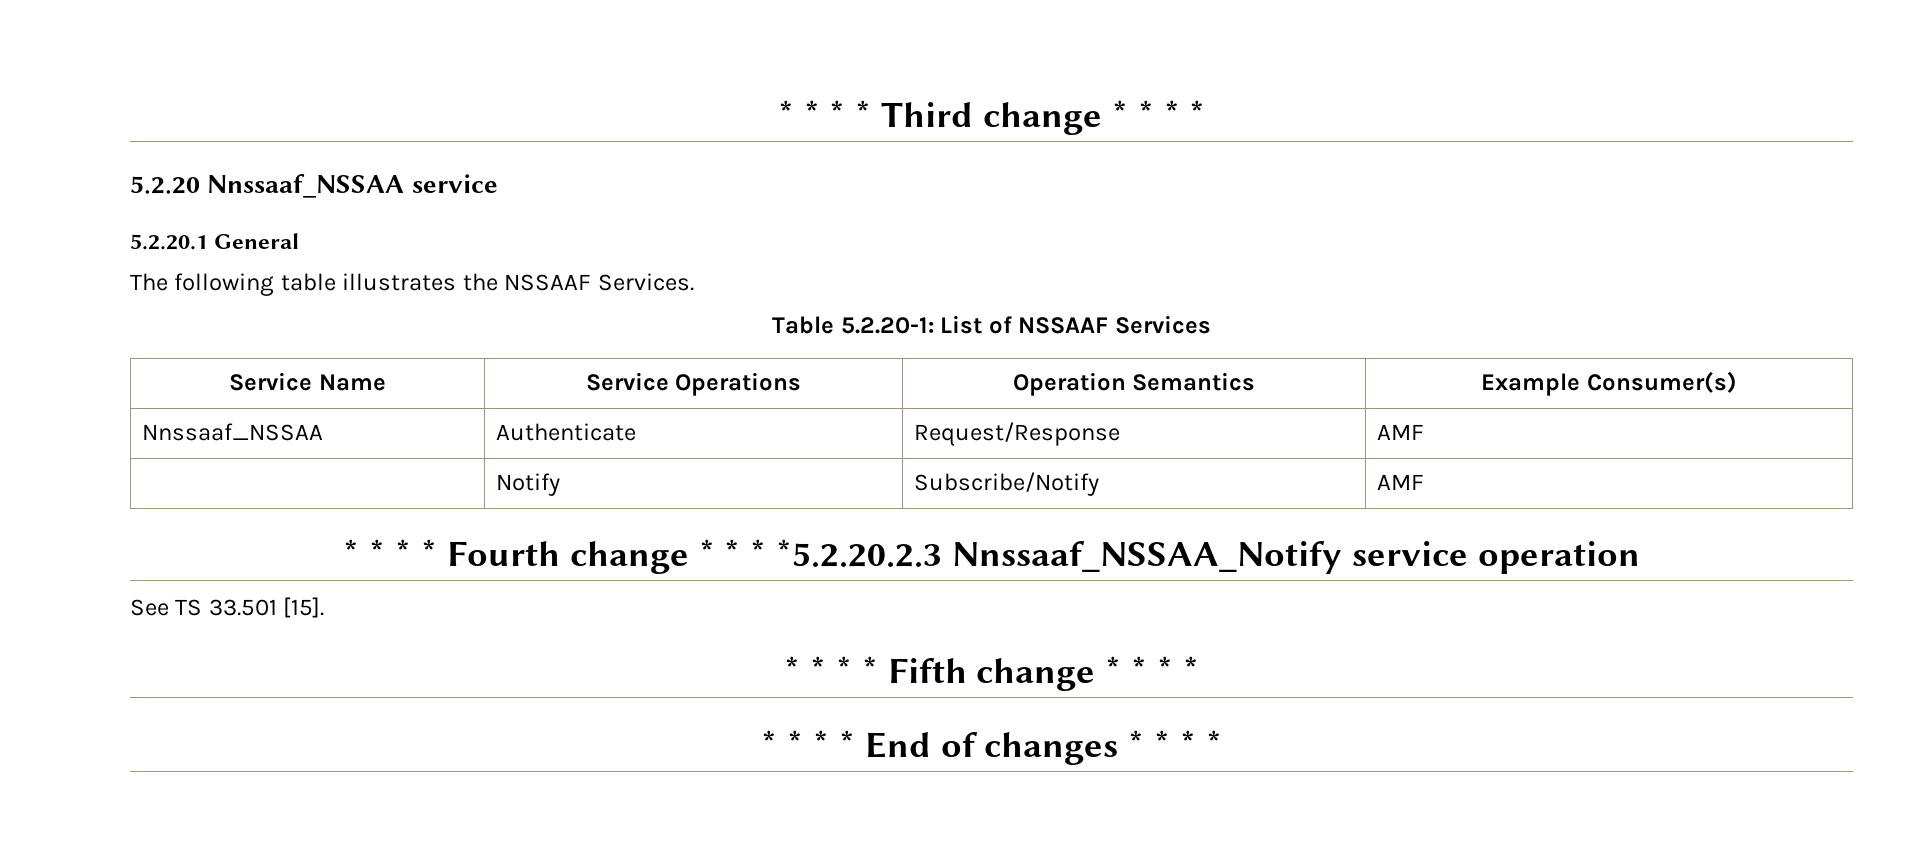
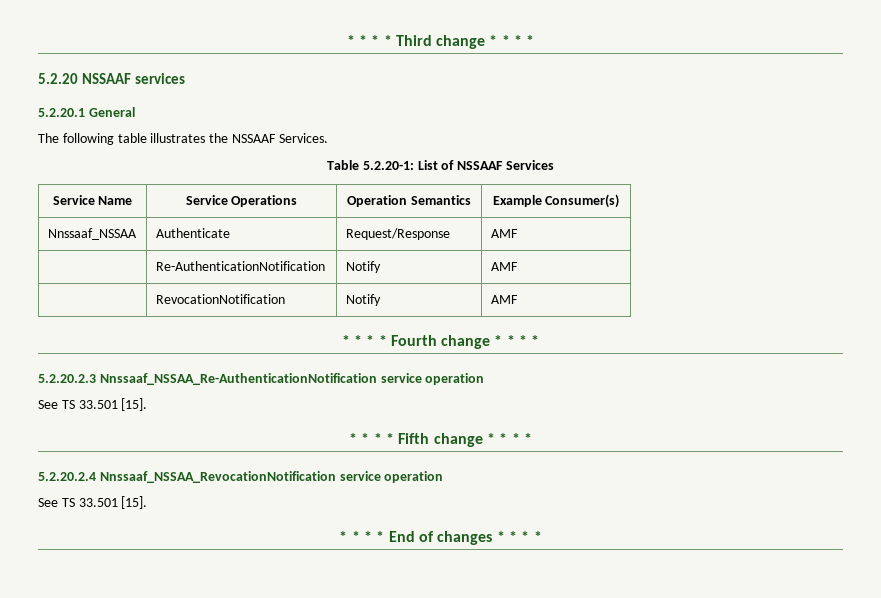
[207,174,498,198] Nnssaaf_NSSAA service -> [81,73,185,84] NSSAAF services
[496,473,561,496] [914,472,1100,496] | Notify | Subscribe/Notify -> [155,261,325,271] [345,261,381,273] [490,262,518,271] [155,294,285,304] [345,294,381,306] | Re-AuthenticationNotification | Notify | AMF // | RevocationNotification | Notify
[776,539,1342,574] *5.2.20.2.3 Nnssaaf_NSSAA_Notify -> [531,335,540,346] [38,373,377,385] * // 5.2.20.2.3 Nnssaaf_NSSAA_Re-AuthenticationNotification
(1199, 669) none -> [38,471,444,483] [38,496,148,509] // 5.2.20.2.4 Nnssaaf_NSSAA_RevocationNotification service operation // See TS 33.501 [15].

